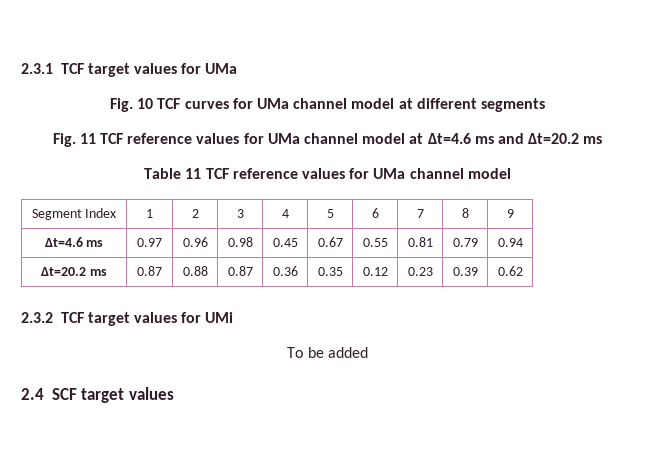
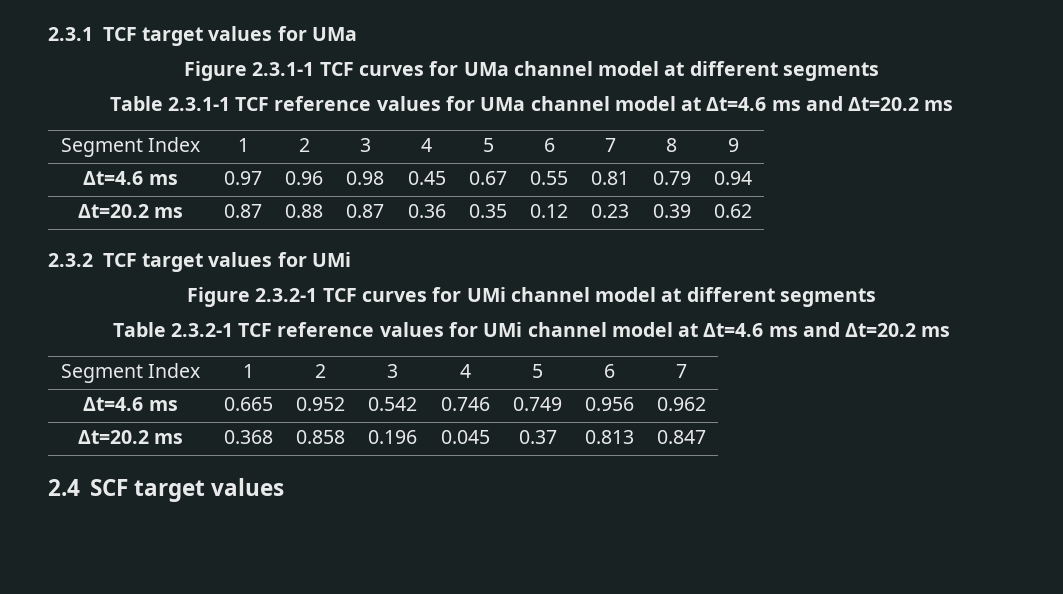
[110,98,154,112] Fig. 10 -> [184,61,315,81] Figure 2.3.1-1
[52,133,96,147] Fig. 11 -> [109,96,230,111] Table 2.3.1-1
[144,168,511,179] // Table 11 TCF reference values for UMa channel model -> (954, 105) none
[287,347,368,358] To be added -> [187,287,876,307] [112,322,951,337] [60,363,201,383] [243,364,254,378] [315,364,326,378] [387,364,398,378] [459,364,471,378] [532,364,543,378] [604,364,615,378] [676,364,687,378] [83,397,178,411] [224,397,273,411] [296,397,345,411] [368,397,417,411] [440,397,490,411] [513,397,562,411] [585,397,634,411] [657,397,706,411] [77,430,184,444] [224,430,273,444] [296,430,345,444] [368,430,417,444] [440,430,490,444] [518,430,557,444] [585,430,634,444] [657,430,706,444] Figure 2.3.2-1 TCF curves for UMi channel model at different segments // Table 2.3.2-1 TCF reference values for UMi channel model at Δt=4.6 ms and Δt=20.2 ms // Segment Index | 1 | 2 | 3 | 4 | 5 | 6 | 7 // Δt=4.6 ms | 0.665 | 0.952 | 0.542 | 0.746 | 0.749 | 0.956 | 0.962 // Δt=20.2 ms | 0.368 | 0.858 | 0.196 | 0.045 | 0.37 | 0.813 | 0.847

